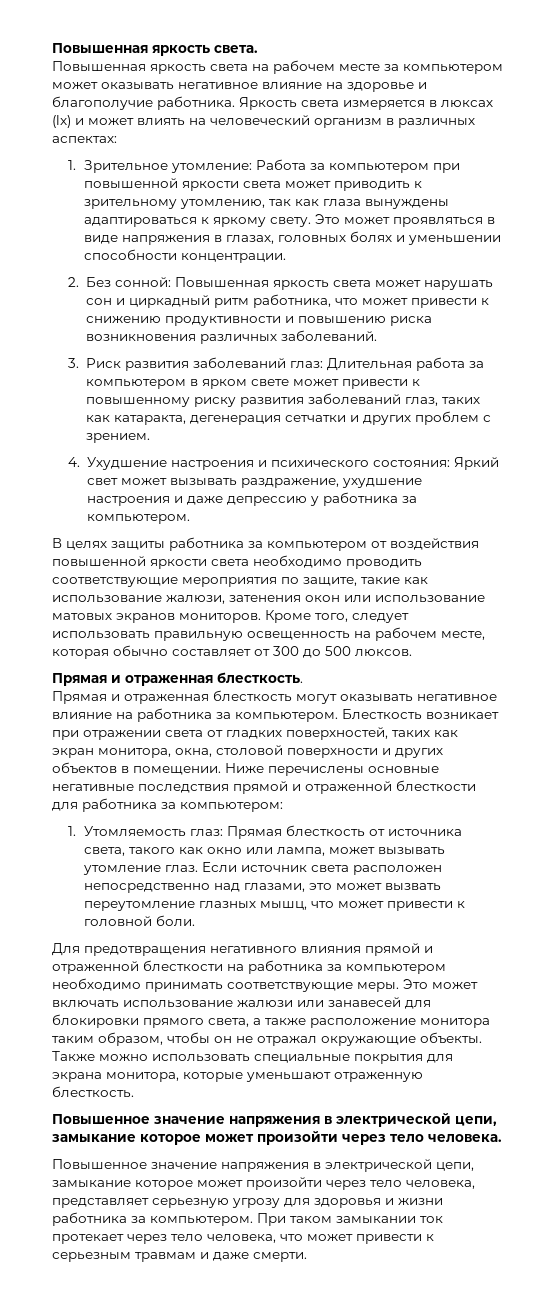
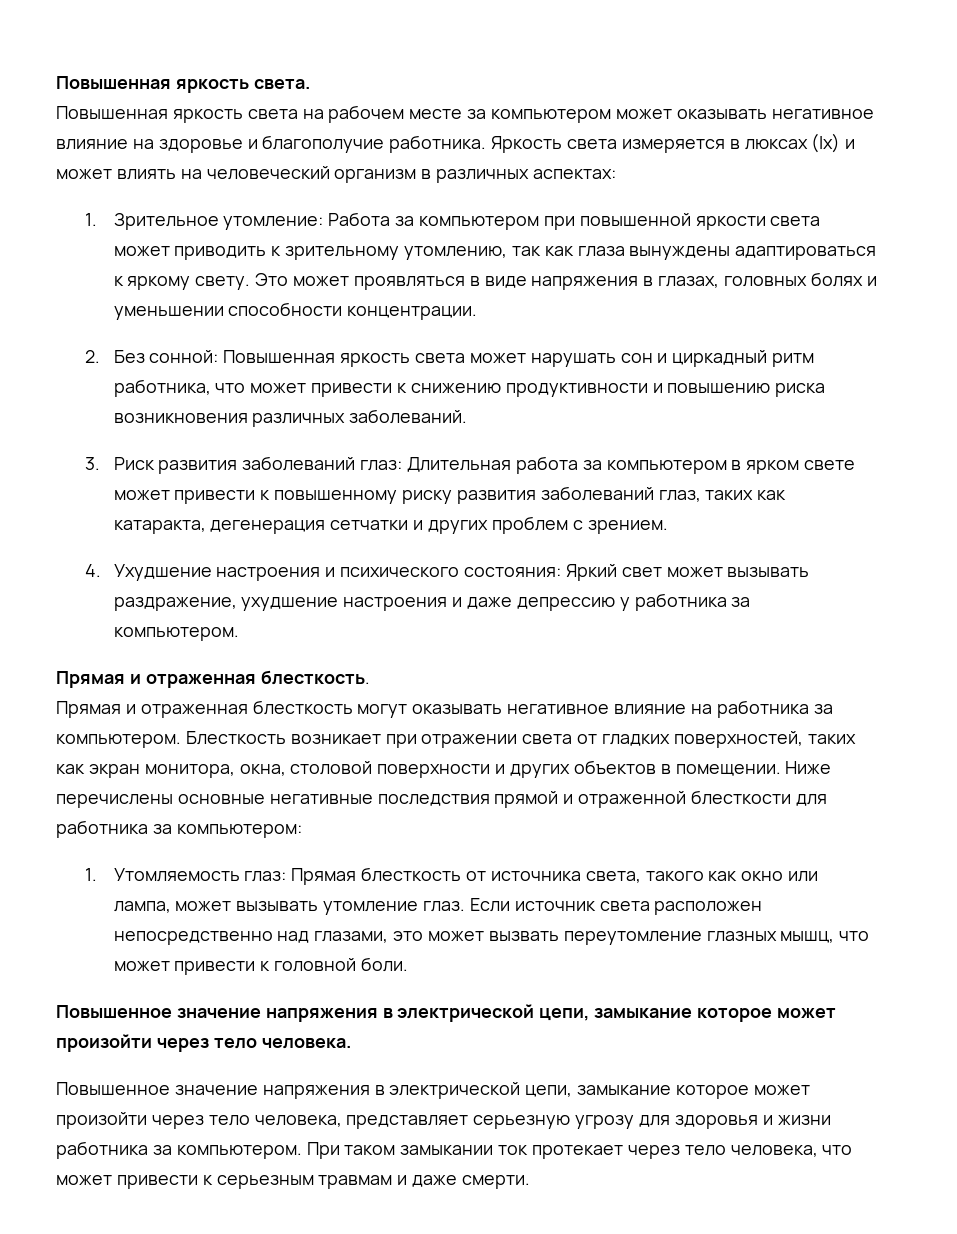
[52,537,479,551] [52,555,422,569] [52,577,428,587] [52,595,485,604] [52,610,409,623] [52,627,485,641] [52,645,412,659] // В целях защиты работника за компьютером от воздействия повышенной яркости света необходимо проводить соответствующие мероприятия по защите, такие как использование жалюзи, затенения окон или использование матовых экранов мониторов. Кроме того, следует использовать правильную освещенность на рабочем месте, которая обычно составляет от 300 до 500 люксов. -> (239, 634) none
[52,943,433,956] [52,960,446,974] [52,978,478,992] [52,997,431,1009] [52,1014,490,1028] [52,1032,482,1046] [52,1051,453,1064] [52,1072,423,1082] [52,1086,134,1098] // Для предотвращения негативного влияния прямой и отраженной блесткости на работника за компьютером необходимо принимать соответствующие меры. Это может включать использование жалюзи или занавесей для блокировки прямого света, а также расположение монитора таким образом, чтобы он не отражал окружающие объекты. Также можно использовать специальные покрытия для экрана монитора, которые уменьшают отраженную блесткость. -> (408, 964) none

